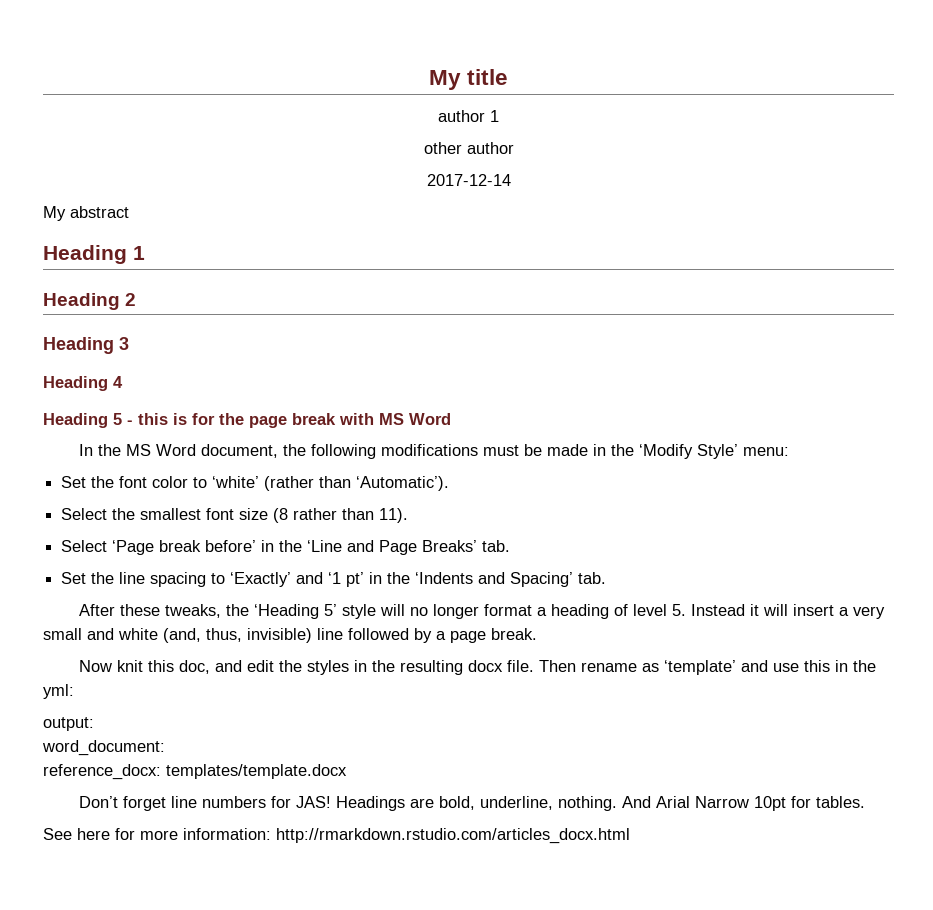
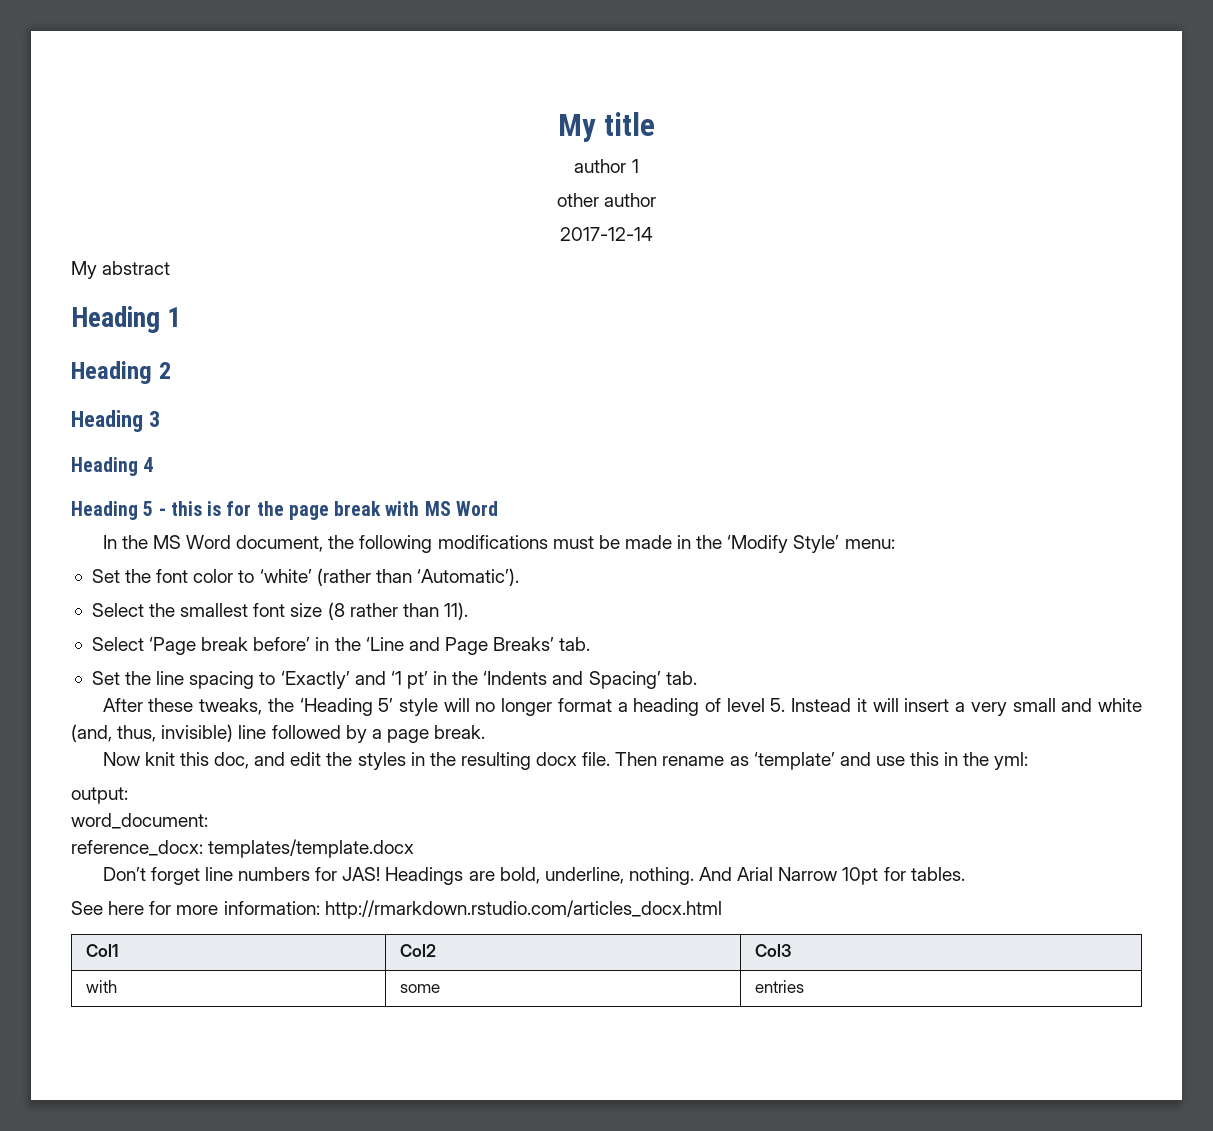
(630, 836) none -> [85,944,118,957] [399,944,436,957] [754,944,791,957] [85,980,117,993] [399,984,440,993] [754,980,804,993] // Col1 | Col2 | Col3 // with | some | entries

